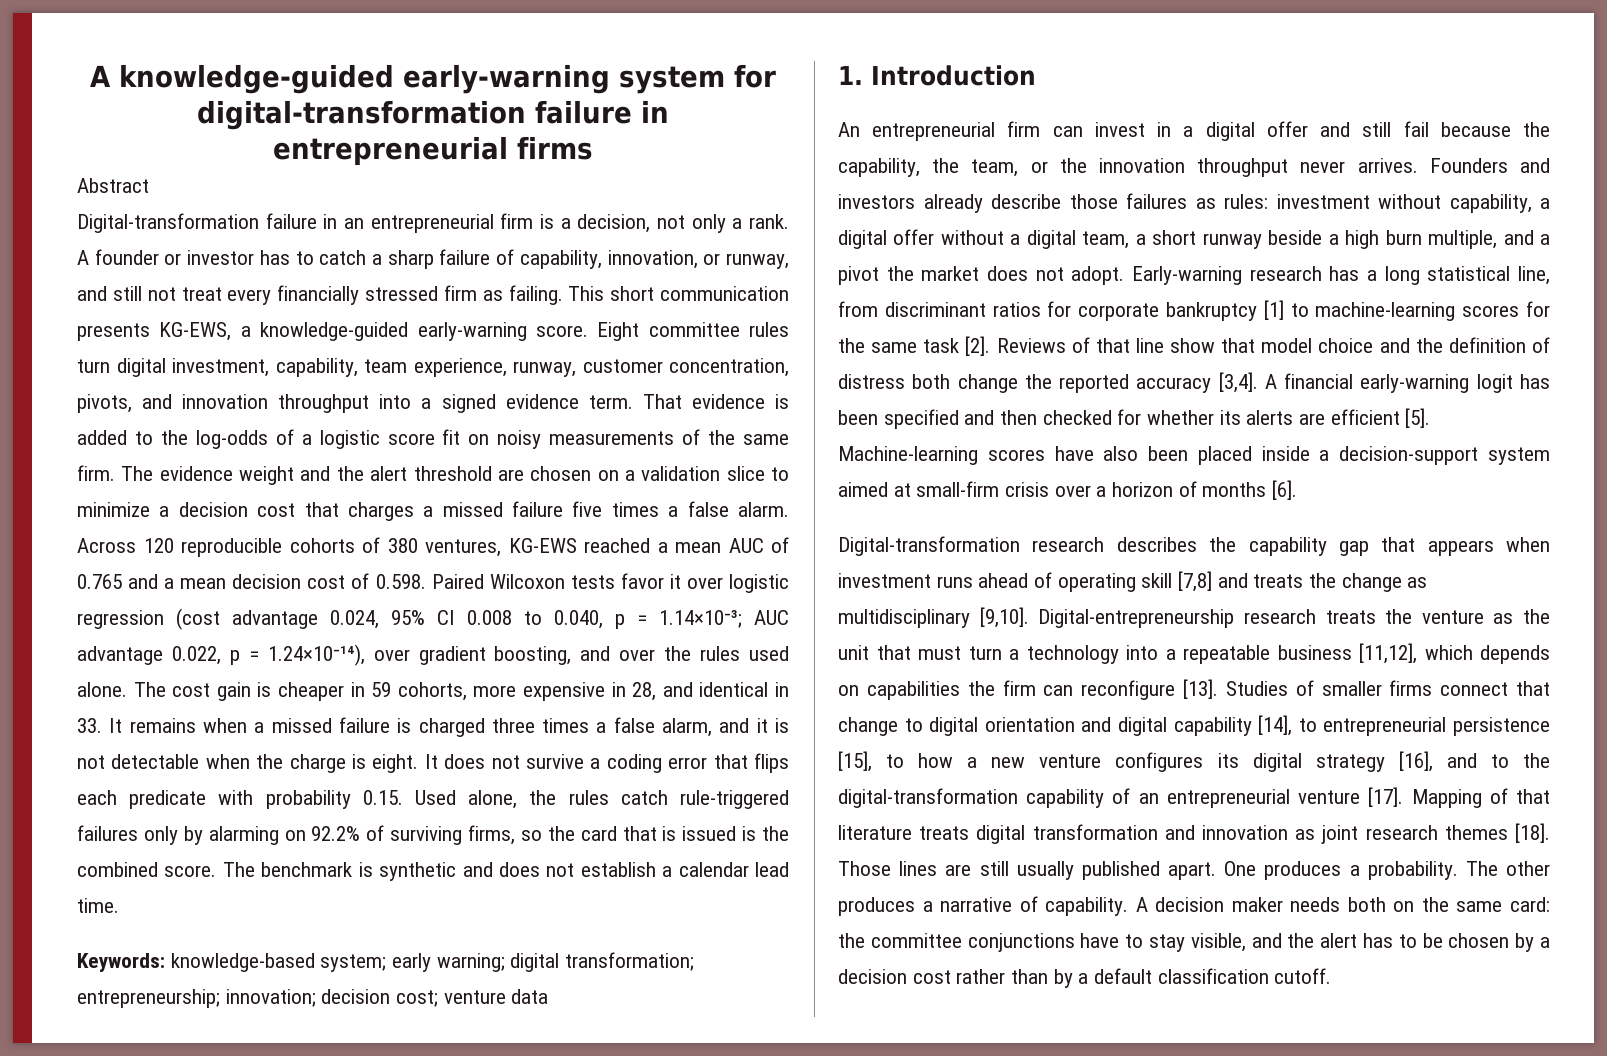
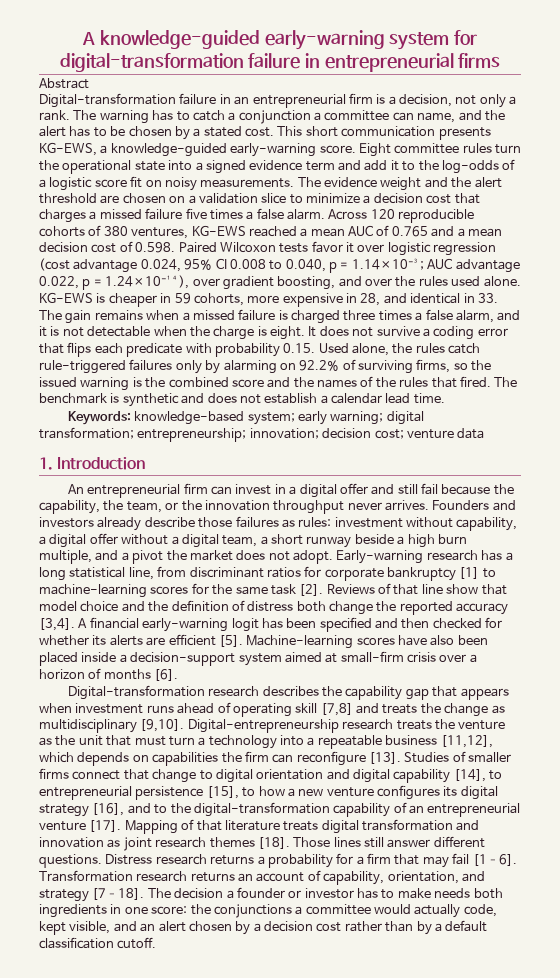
[77,249,789,269] [77,285,563,305] A founder or investor has to catch a sharp failure of capability, innovation, or runway, and still not treat every financially stressed firm as failing. -> [73,110,505,124] [39,126,274,140] The warning has to catch a conjunction a committee can name, and the alert has to be chosen by a stated cost.
[116,358,789,377] [77,394,789,413] [77,430,127,445] digital investment, capability, team experience, runway, customer concentration, pivots, and innovation throughput into a signed evidence term. That evidence is added -> [39,160,399,174] the operational state into a signed evidence term and add it
[549,429,790,445] [77,465,115,481] measurements of the same firm. -> [200,178,295,188] measurements.
[133,682,251,701] The cost gain -> [39,292,93,303] KG-EWS
[109,718,123,733] It -> [39,310,92,324] The gain
[580,826,789,841] [77,862,217,877] card that is issued is the combined score. -> [39,376,491,391] issued warning is the combined score and the names of the rules that fired.
[945,861,1550,880] [838,896,1550,916] [838,933,1443,952] are still usually published apart. One produces a probability. The other produces a narrative of capability. A decision maker needs both on the same card: the committee conjunctions have to stay visible, and the alert has to be -> [364,836,485,848] [39,853,517,868] [39,870,485,885] [39,887,503,902] [39,904,497,918] [39,921,186,935] still answer different questions. Distress research returns a probability for a firm that may fail [1–6]. Transformation research returns an account of capability, orientation, and strategy [7–18]. The decision a founder or investor has to make needs both ingredients in one score: the conjunctions a committee would actually code, kept visible, and an alert

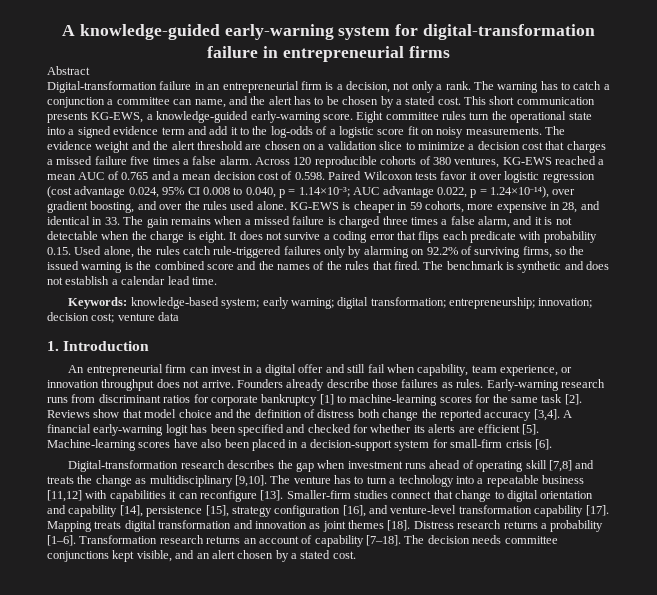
[441,484,514,495] [39,500,516,514] [39,517,94,528] because the capability, the team, or the innovation throughput never arrives. Founders and investors -> [386,364,573,376] [47,379,283,391] when capability, team experience, or innovation throughput does not arrive. Founders
[298,517,518,531] [39,533,467,548] [39,550,513,564] [39,567,154,581] rules: investment without capability, a digital offer without a digital team, a short runway beside a high burn multiple, and a pivot the market does not adopt. Early-warning research has a long statistical line, -> [456,379,605,391] [47,397,68,403] rules. Early-warning research runs
[378,583,443,595] of that line -> (90, 414) none
[401,618,430,629] then -> (306, 428) none
[81,652,117,662] inside -> [288,440,299,448] in
[284,651,477,663] [39,668,151,680] aimed at small-firm crisis over a horizon of months -> [432,439,532,448] for small-firm crisis
[345,686,509,700] capability gap that appears -> [295,462,314,472] gap
[187,719,506,733] [39,735,166,746] Digital-entrepreneurship research treats the venture as the unit that must -> [270,475,364,484] The venture has to
[440,735,493,748] [39,751,512,766] [39,768,69,779] [11,12], which depends on capabilities the firm can reconfigure [13]. Studies of smaller firms -> [47,490,388,502] [11,12] with capabilities it can reconfigure [13]. Smaller-firm studies
[353,769,390,783] digital -> (66, 509) none
[489,770,503,780] [39,785,498,800] [39,802,521,817] [39,819,280,834] to entrepreneurial persistence [15], to how a new venture configures its digital strategy [16], and to the digital-transformation capability of an entrepreneurial venture [17]. Mapping of that literature -> [146,505,609,517] [47,521,92,532] persistence [15], strategy configuration [16], and venture-level transformation capability [17]. Mapping
[155,837,207,848] research -> (346, 526) none
[293,836,485,848] [39,854,102,868] Those lines still answer different questions. -> (411, 525) none
[336,853,470,868] for a firm that may fail -> (604, 526) none
[323,871,485,885] [39,887,503,902] [39,904,497,918] capability, orientation, and strategy [7–18]. The decision a founder or investor has to make needs both ingredients in one score: the conjunctions a committee would actually code, -> [314,535,558,547] [47,551,109,562] capability [7–18]. The decision needs committee conjunctions
[264,920,488,935] [39,937,157,949] decision cost rather than by a default classification cutoff. -> [300,550,356,559] stated cost.

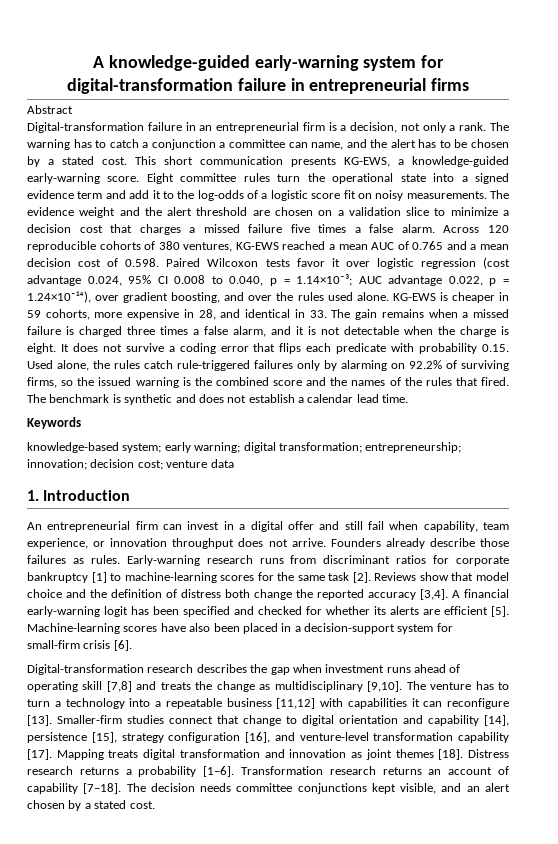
[68,297,128,309] Keywords: -> [27,417,81,429] Keywords //

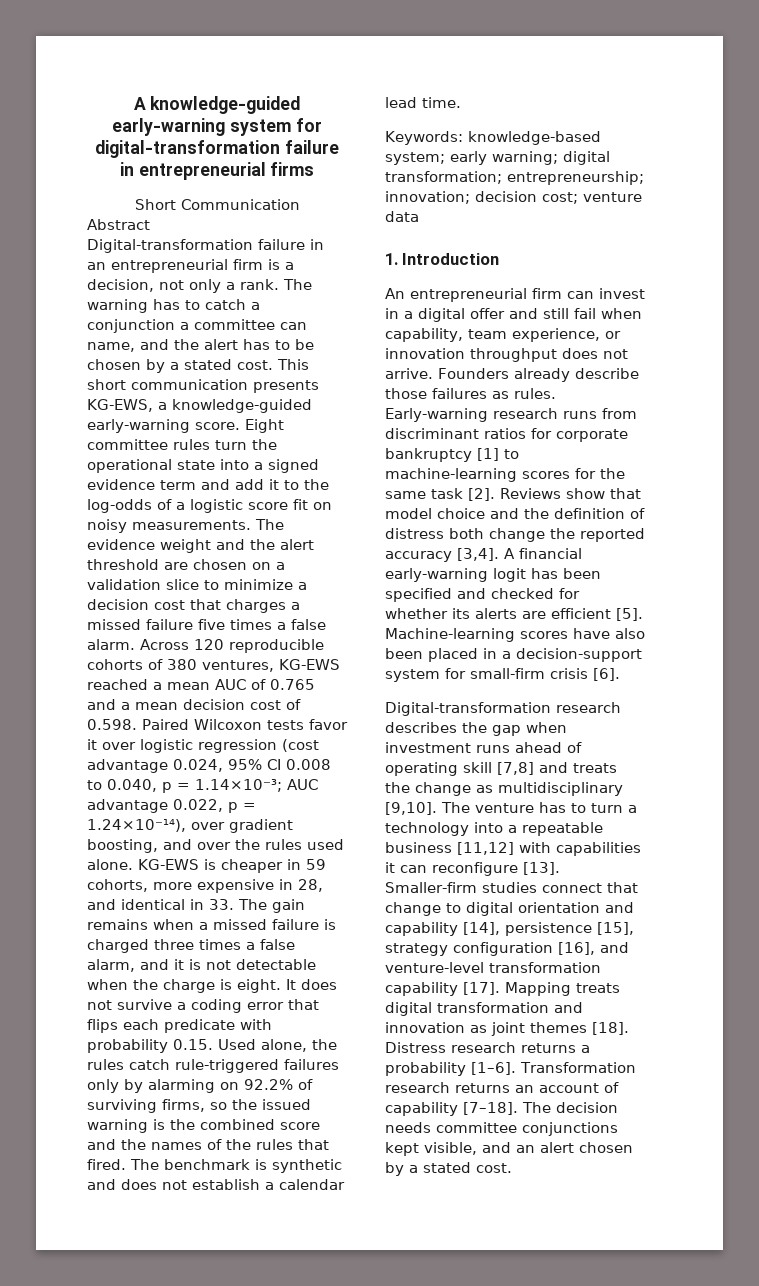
(469, 84) none -> [134,199,300,210] // Short Communication
[27,417,81,429] Keywords // -> [385,131,463,145] Keywords:

